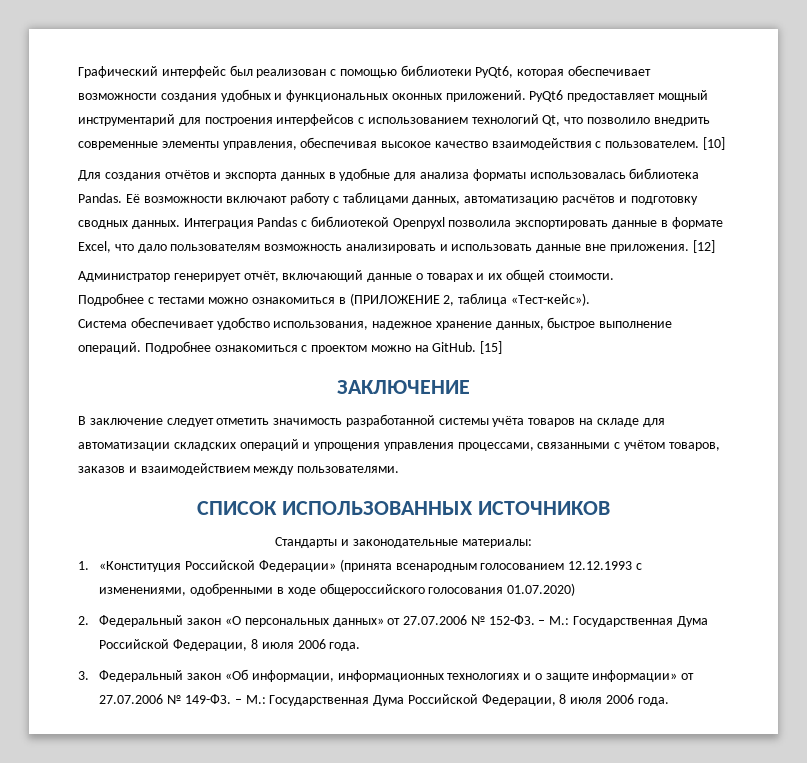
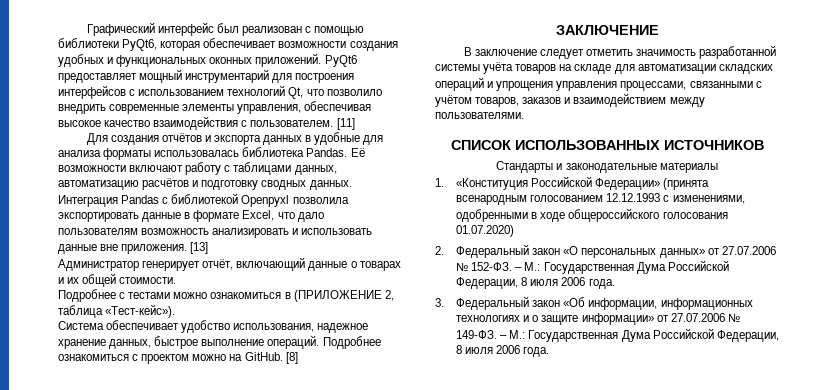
[703,137,726,150] [10] -> [336,118,355,130] [11]
[692,240,715,253] [12] -> [190,242,209,254] [13]
[480,341,503,354] [15] -> [285,352,298,364] [8]
[461,539,532,548] материалы: -> [659,163,718,173] материалы

